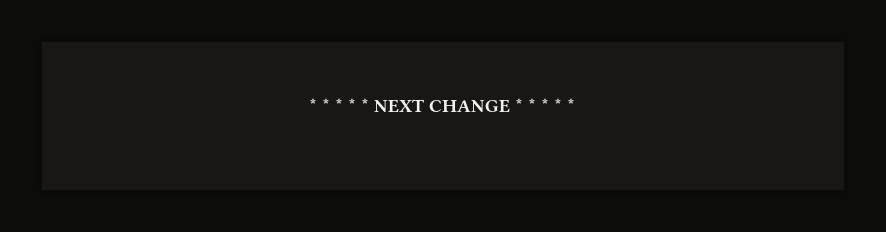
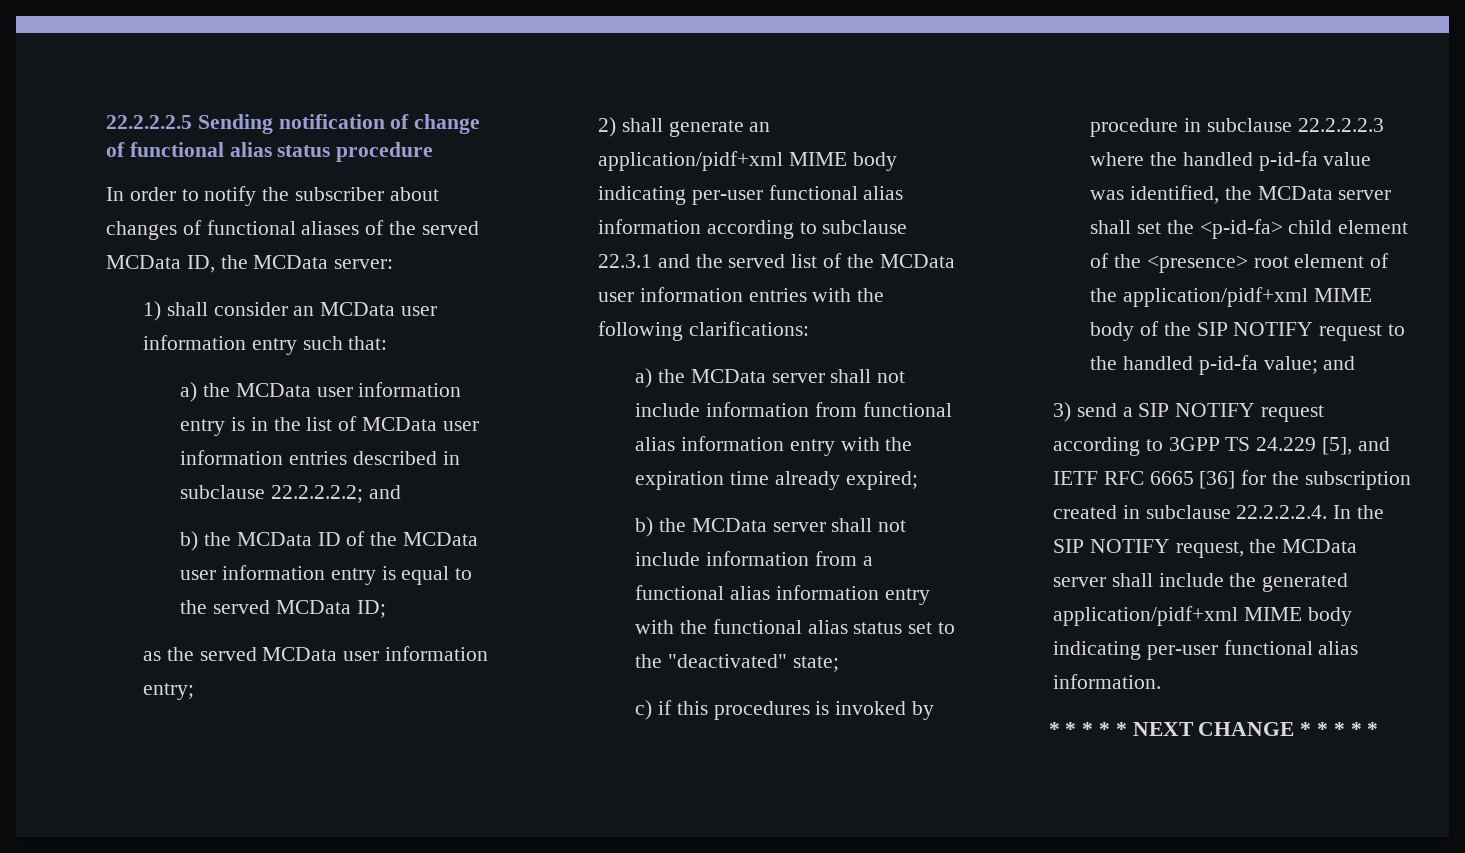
(308, 105) none -> [106,114,481,134] [106,142,434,162] [106,186,439,206] [106,220,479,240] [106,255,394,273] [143,301,438,321] [143,335,388,355] [180,382,462,402] [180,416,479,436] [180,450,460,465] [180,485,401,503] [180,531,478,551] [180,565,473,585] [180,600,386,618] [143,646,489,661] [143,683,195,700] [598,117,771,137] [598,151,897,171] [598,185,904,205] [598,219,908,239] [598,253,955,268] [598,287,885,302] [598,321,809,341] [635,368,906,388] [635,402,952,417] [635,436,913,456] [635,471,918,490] [635,517,907,537] [635,551,873,566] [635,585,930,605] [635,619,955,634] [635,654,839,672] [635,700,934,720] [1090,118,1384,137] [1090,151,1372,171] [1090,185,1392,204] [1090,219,1409,239] [1090,253,1390,273] [1090,287,1372,307] [1090,321,1405,341] [1090,355,1356,375] [1053,402,1325,422] [1053,437,1390,456] [1053,470,1411,490] [1053,505,1385,519] [1053,539,1358,558] [1053,573,1349,592] [1053,606,1352,626] [1053,640,1359,660] [1053,674,1162,689] 22.2.2.2.5 Sending notification of change of functional alias status procedure // In order to notify the subscriber about changes of functional aliases of the served MCData ID, the MCData server: // 1) shall consider an MCData user information entry such that: // a) the MCData user information entry is in the list of MCData user information entries described in subclause 22.2.2.2.2; and // b) the MCData ID of the MCData user information entry is equal to the served MCData ID; // as the served MCData user information entry; // 2) shall generate an application/pidf+xml MIME body indicating per-user functional alias information according to subclause 22.3.1 and the served list of the MCData user information entries with the following clarifications: // a) the MCData server shall not include information from functional alias information entry with the expiration time already expired; // b) the MCData server shall not include information from a functional alias information entry with the functional alias status set to the "deactivated" state; // c) if this procedures is invoked by procedure in subclause 22.2.2.2.3 where the handled p-id-fa value was identified, the MCData server shall set the <p-id-fa> child element of the <presence> root element of the application/pidf+xml MIME body of the SIP NOTIFY request to the handled p-id-fa value; and // 3) send a SIP NOTIFY request according to 3GPP TS 24.229 [5], and IETF RFC 6665 [36] for the subscription created in subclause 22.2.2.2.4. In the SIP NOTIFY request, the MCData server shall include the generated application/pidf+xml MIME body indicating per-user functional alias information. //

